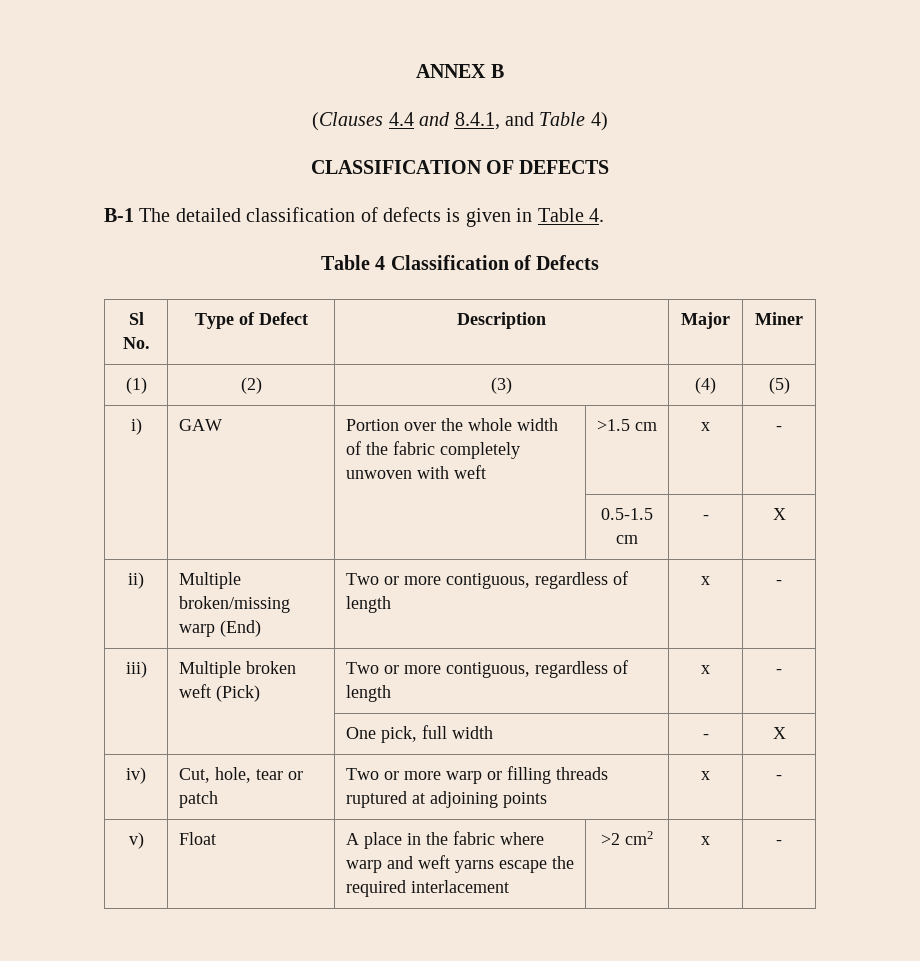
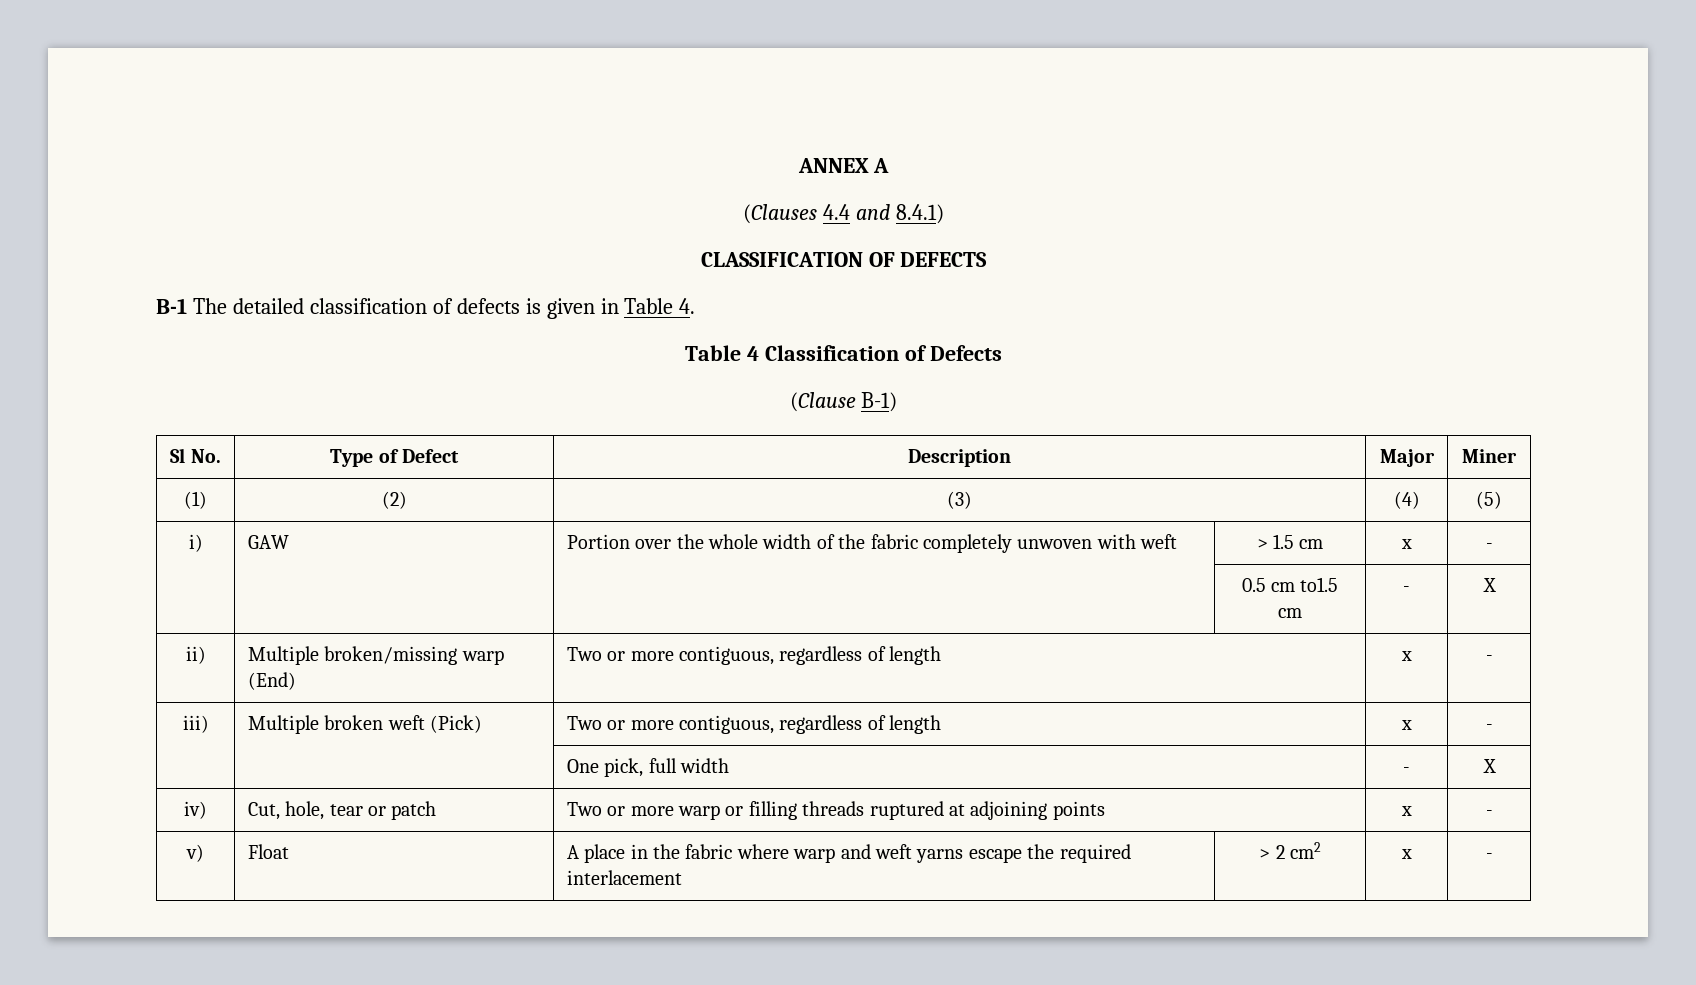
[490,64,504,78] B -> [873,158,890,173] A
[454,112,608,131] 8.4.1, and Table 4) -> [895,204,944,224] 8.4.1)
(600, 262) none -> [789,392,898,412] // (Clause B-1)
[597,419,630,431] >1.5 -> [1256,534,1294,549] > 1.5
[601,508,653,520] 0.5-1.5 -> [1241,577,1339,592] 0.5 cm to1.5
[601,833,620,845] >2 -> [1259,845,1285,859] > 2

